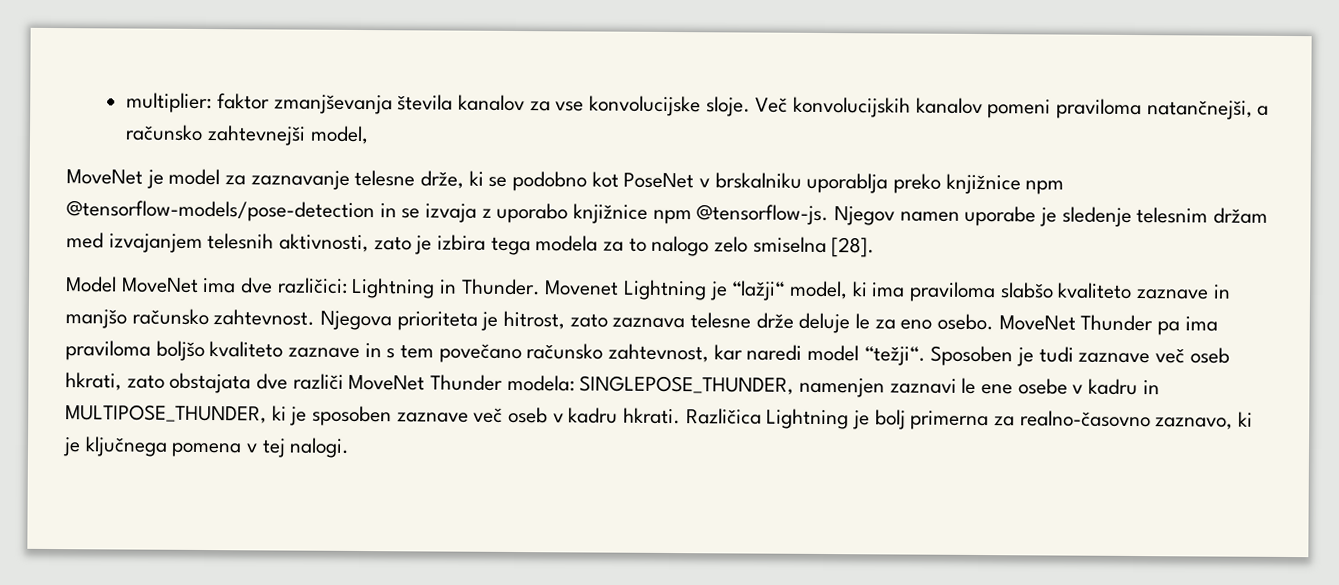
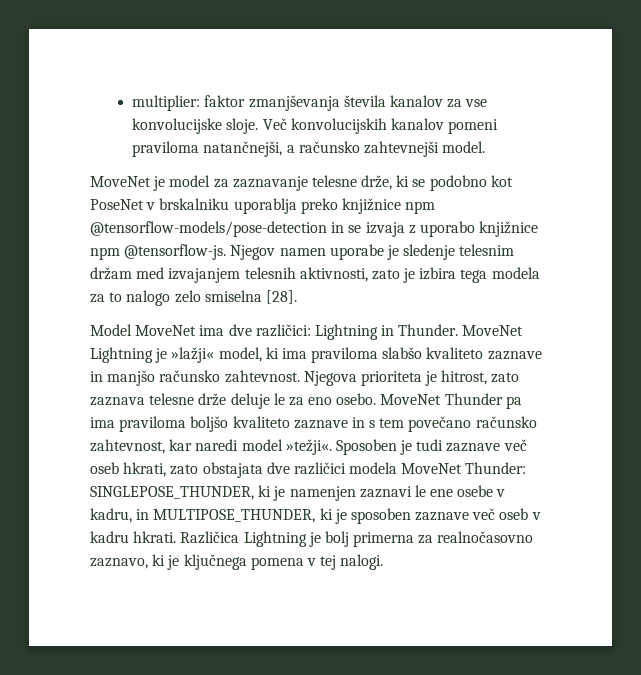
[309,125,369,145] model, -> [442,141,486,153] model.
[544,279,786,301] Movenet Lightning je “lažji“ -> [462,325,524,336] [90,347,215,363] MoveNet Lightning je »lažji«
[863,346,926,366] “težji“. -> [285,439,332,455] »težji«.
[292,373,795,395] različi MoveNet Thunder modela: SINGLEPOSE_THUNDER, -> [293,462,527,475] [90,485,286,501] različici modela MoveNet Thunder: SINGLEPOSE_THUNDER, ki je
[1088,378,1139,396] kadru -> [90,508,132,523] kadru,
[1019,410,1151,428] realno-časovno -> [437,531,534,543] realnočasovno

